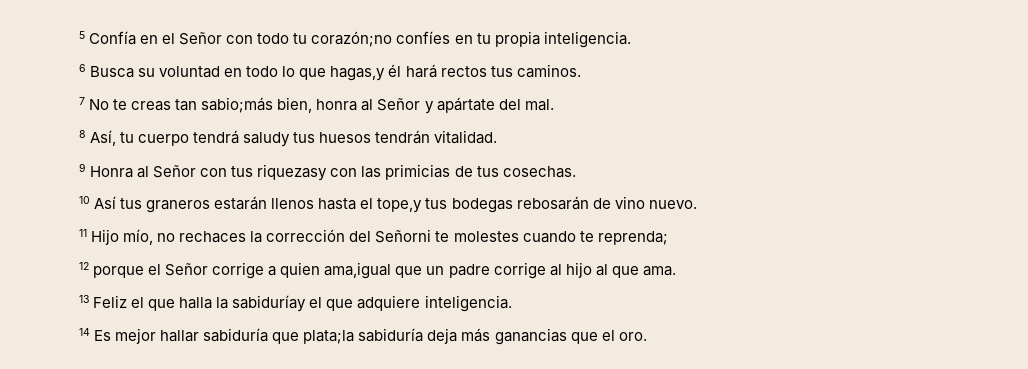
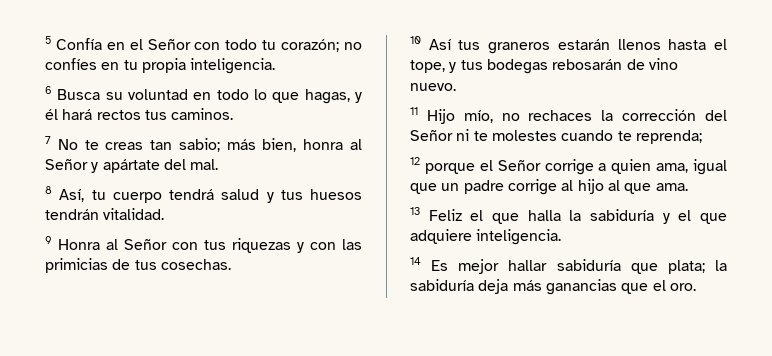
[311,31,393,47] corazón;no -> [281,39,362,52] corazón; no
[330,66,386,81] hagas,y -> [304,89,362,104] hagas, y
[201,97,274,113] sabio;más -> [178,138,256,152] sabio; más
[243,132,291,147] saludy -> [221,189,274,203] salud y
[257,164,328,181] riquezasy -> [232,238,304,253] riquezas y
[377,198,423,213] tope,y -> [410,60,457,73] tope, y
[375,229,432,243] Señorni -> [410,129,470,141] Señor ni
[324,262,392,279] ama,igual -> [656,159,727,175] ama, igual
[232,295,307,312] sabiduríay -> [590,209,670,224] sabiduría y
[303,330,355,344] plata;la -> [667,260,727,274] plata; la

